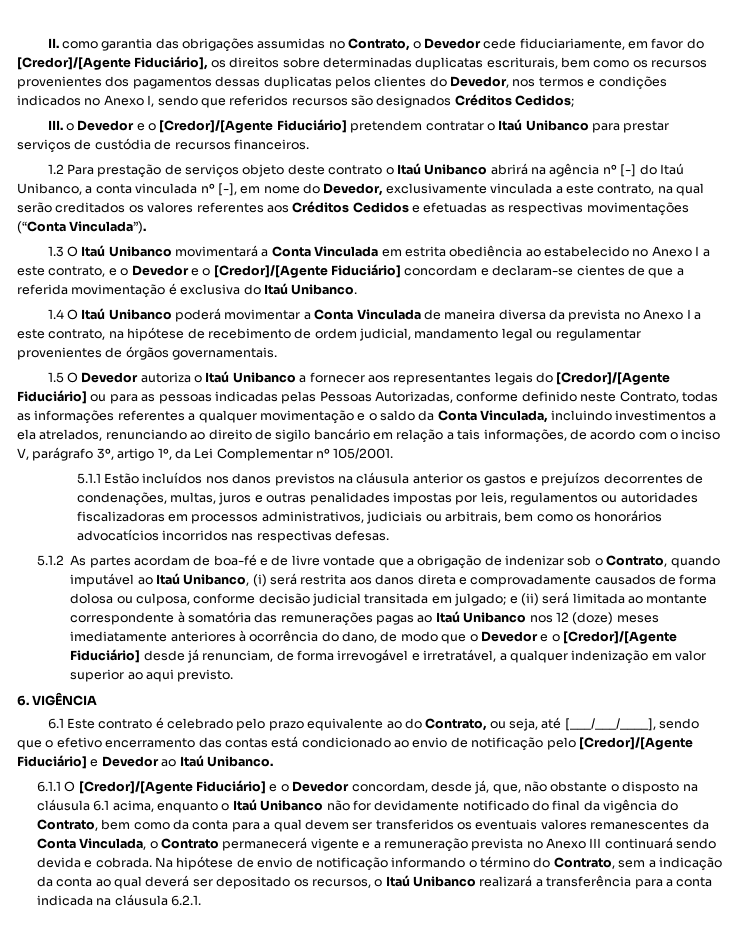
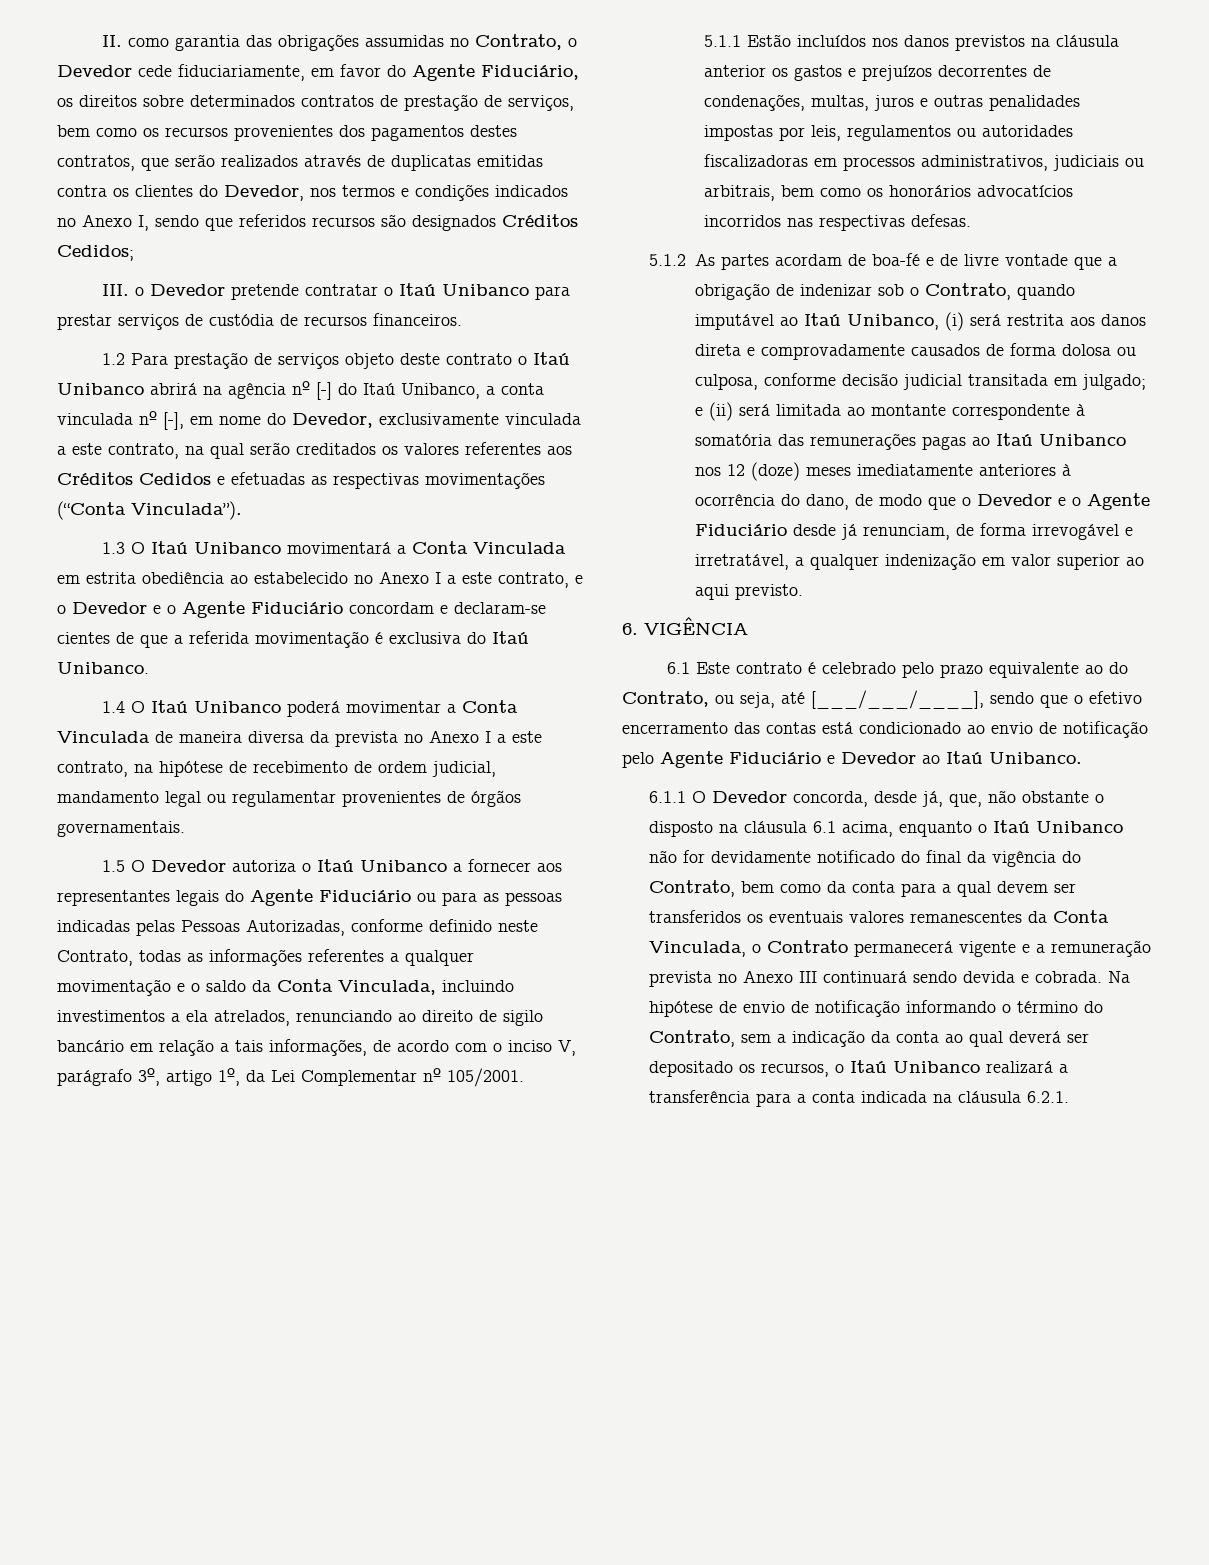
[17,56,209,70] [Credor]/[Agente Fiduciário], -> [412,64,579,81] Agente Fiduciário,
[322,57,558,70] determinadas duplicatas escriturais, -> [190,94,574,111] determinados contratos de prestação de serviços,
[215,76,371,89] dessas duplicatas pelos -> [470,125,517,137] [57,154,543,171] [57,185,129,197] destes contratos, que serão realizados através de duplicatas emitidas contra os
[136,119,423,133] e o [Credor]/[Agente Fiduciário] pretendem -> [231,284,300,300] pretende
[213,264,401,278] [Credor]/[Agente Fiduciário] -> [182,601,343,618] Agente Fiduciário
[556,372,671,385] [17,390,87,404] [Credor]/[Agente Fiduciário] -> [250,889,411,906] Agente Fiduciário
[563,631,678,644] [70,649,141,663] [Credor]/[Agente Fiduciário] -> [1086,493,1150,510] [694,524,787,536] Agente Fiduciário
[578,737,693,750] [17,755,87,769] [Credor]/[Agente Fiduciário] -> [660,751,821,768] Agente Fiduciário
[78,780,428,794] [Credor]/[Agente Fiduciário] e o Devedor concordam, -> [712,791,869,807] Devedor concorda,

